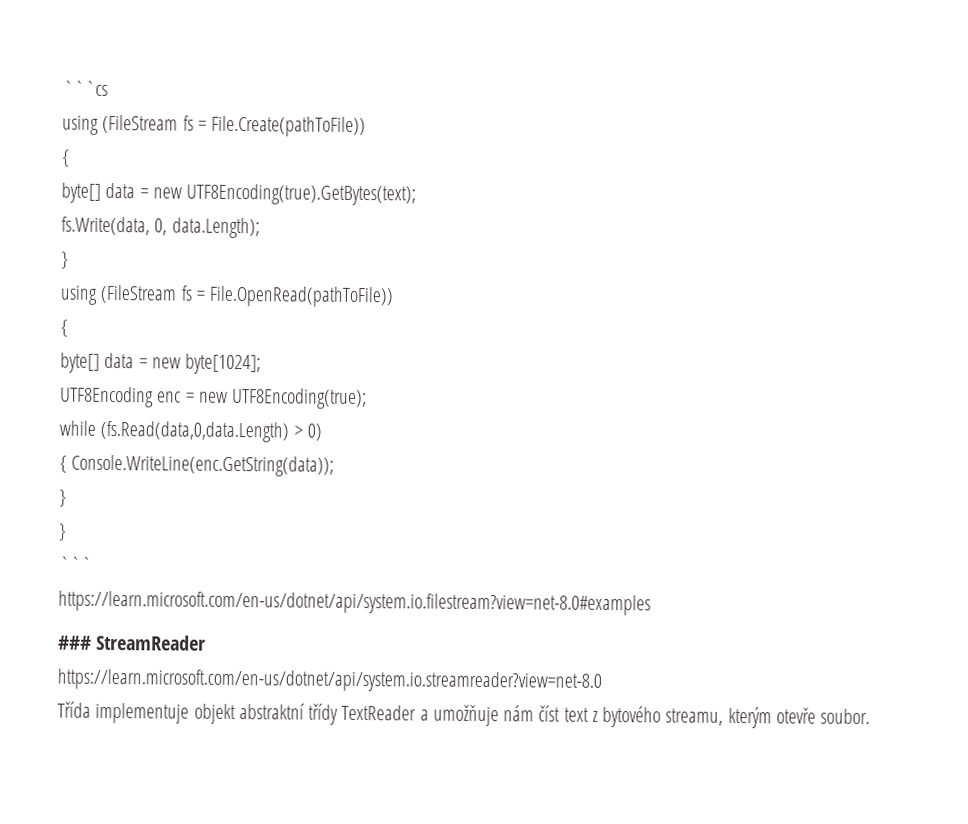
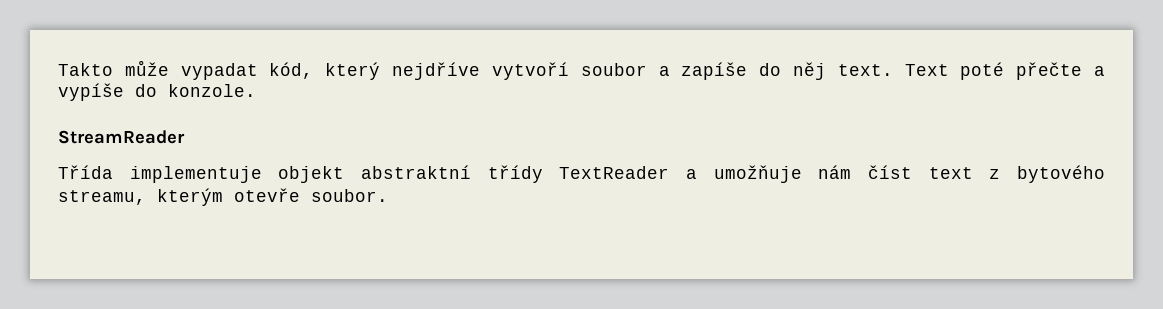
[62,80,108,96] [62,114,367,138] [61,149,70,167] [61,182,417,206] [61,216,260,239] [61,251,69,269] [60,284,394,308] [60,319,68,337] [60,352,262,375] [60,386,368,410] [59,420,322,443] [59,454,335,477] [59,489,67,507] [58,523,67,541] [58,556,92,572] [58,590,651,616] [58,635,92,650] ```cs // using (FileStream fs = File.Create(pathToFile)) // { // byte[] data = new UTF8Encoding(true).GetBytes(text); // fs.Write(data, 0, data.Length); // } // using (FileStream fs = File.OpenRead(pathToFile)) // { // byte[] data = new byte[1024]; // UTF8Encoding enc = new UTF8Encoding(true); // while (fs.Read(data,0,data.Length) > 0) // { Console.WriteLine(enc.GetString(data)); // } // } // ``` // https://learn.microsoft.com/en-us/dotnet/api/system.io.filestream?view=net-8.0#examples // ### -> [58,60,1105,80] [58,83,256,101] Takto může vypadat kód, který nejdříve vytvoří soubor a zapíše do něj text. Text poté přečte a vypíše do konzole. //
[57,668,602,693] // https://learn.microsoft.com/en-us/dotnet/api/system.io.streamreader?view=net-8.0 -> (185, 137) none

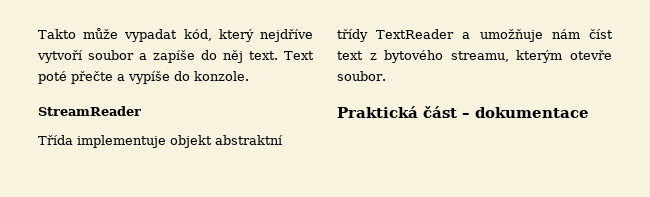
(388, 195) none -> [337,106,589,118] // Praktická část – dokumentace

